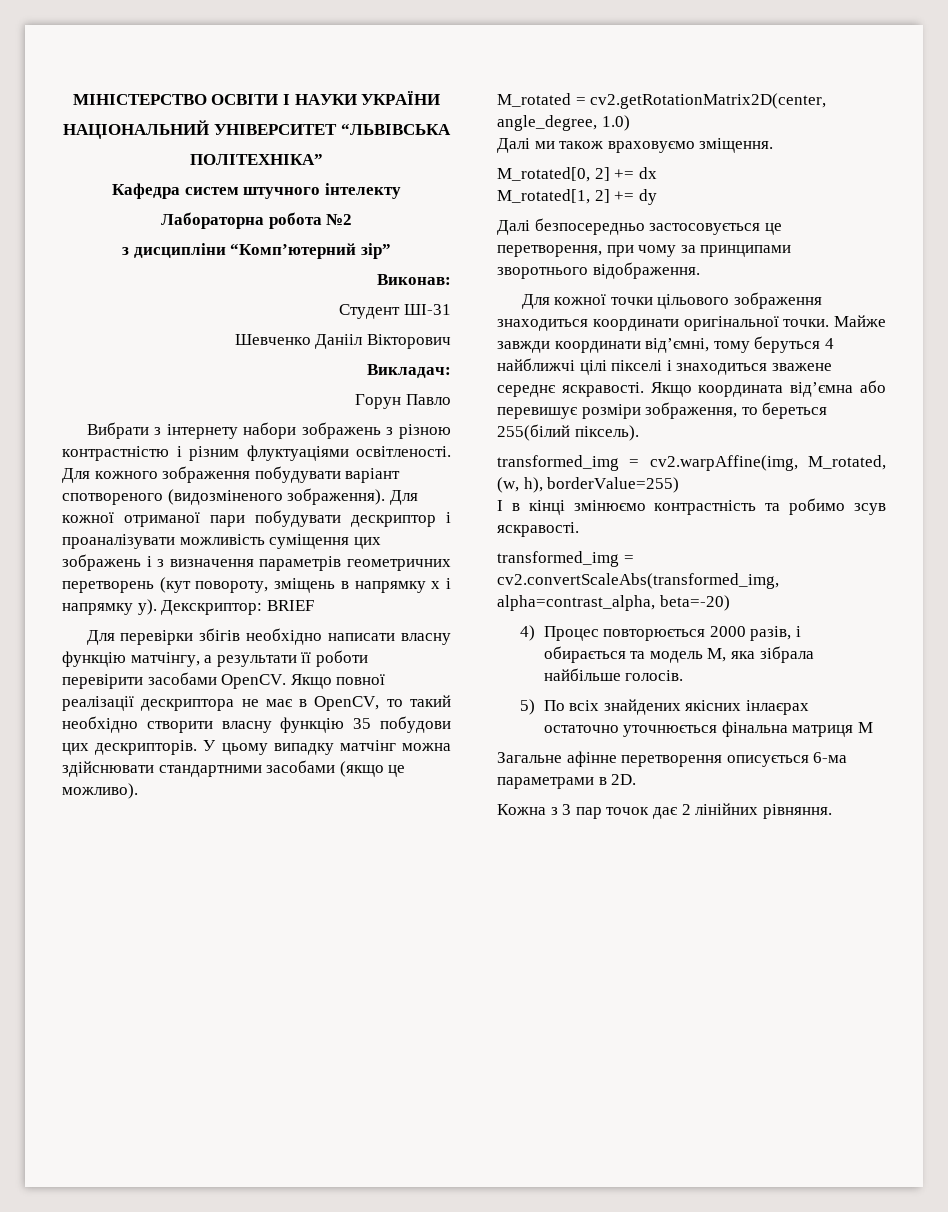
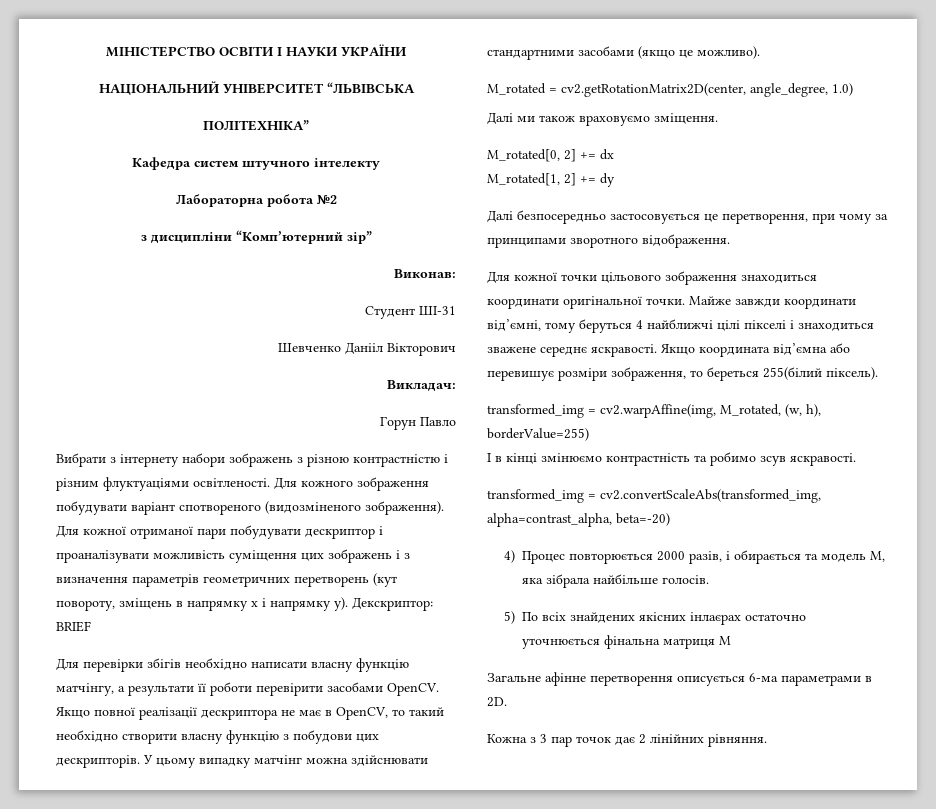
[353,718,372,729] 35 -> [283,734,289,740] з
[497,267,588,279] зворотнього -> [570,237,638,248] зворотного

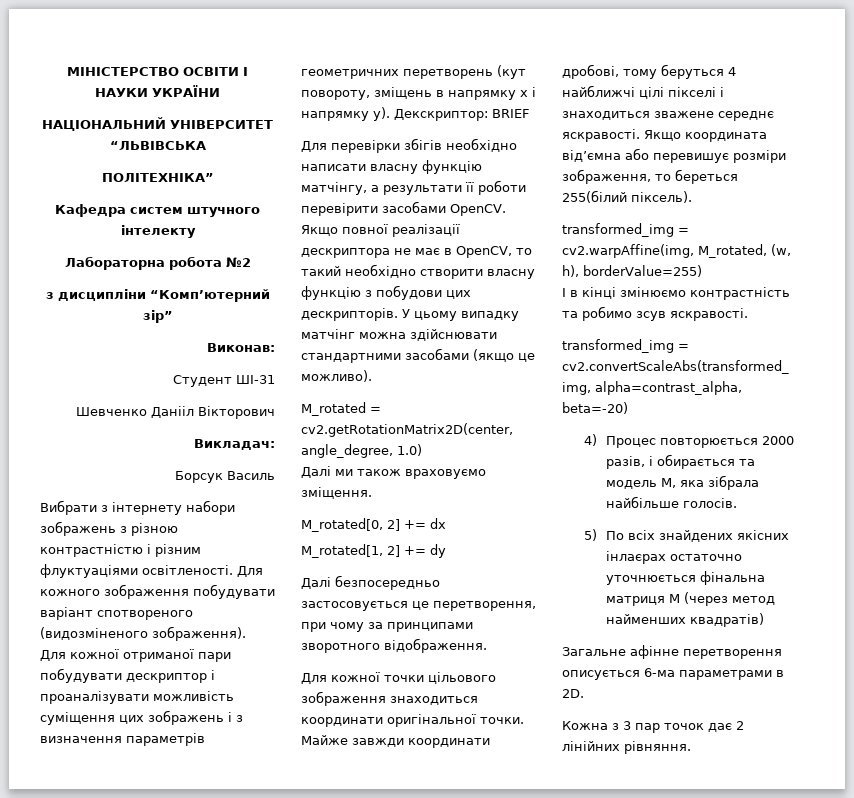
[380,417,456,430] Горун Павло -> [175,471,275,483] Борсук Василь
[487,319,541,331] від’ємні, -> [562,64,619,79] дробові,
(731, 640) none -> [684,592,776,606] [606,613,765,627] (через метод найменших квадратів)

